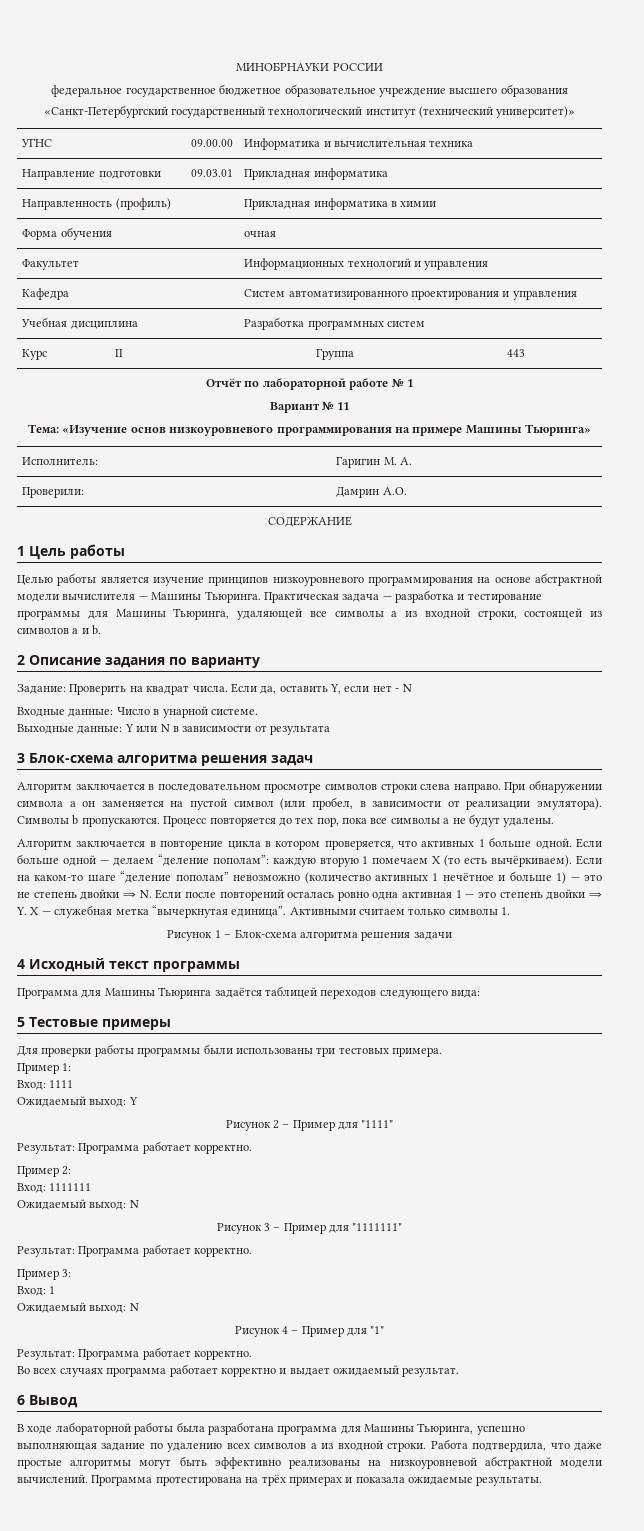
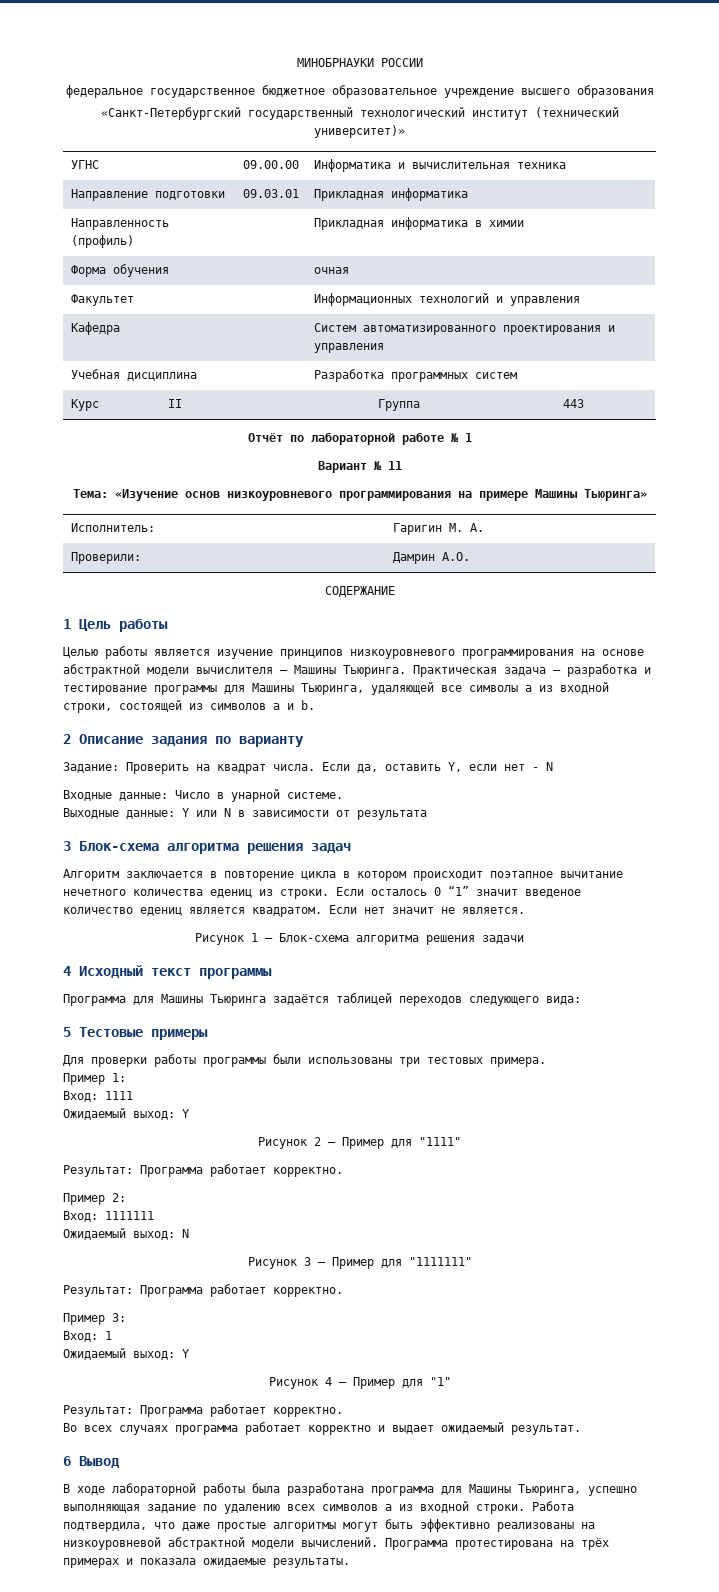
[17,780,603,793] [17,797,603,810] [17,814,555,827] // Алгоритм заключается в последовательном просмотре символов строки слева направо. При обнаружении символа a он заменяется на пустой символ (или пробел, в зависимости от реализации эмулятора). Символы b пропускаются. Процесс повторяется до тех пор, пока все символы a не будут удалены. -> (351, 848) none
[324,837,602,850] [17,854,603,867] [17,871,603,884] [17,889,602,901] [16,905,511,918] проверяется, что активных 1 больше одной. Если больше одной — делаем “деление пополам”: каждую вторую 1 помечаем X (то есть вычёркиваем). Если на каком-то шаге “деление пополам” невозможно (количество активных 1 нечётное и больше 1) — это не степень двойки ⇒ N. Если после повторений осталась ровно одна активная 1 — это степень двойки ⇒ Y. X — служебная метка “вычеркнутая единица”. Активными считаем только символы 1. -> [413,871,623,881] [63,886,581,899] [63,905,525,917] происходит поэтапное вычитание нечетного количества едениц из строки. Если осталось 0 “1” значит введеное количество едениц является квадратом. Если нет значит не является.
[129,1303,139,1311] N -> [182,1349,190,1358] Y

